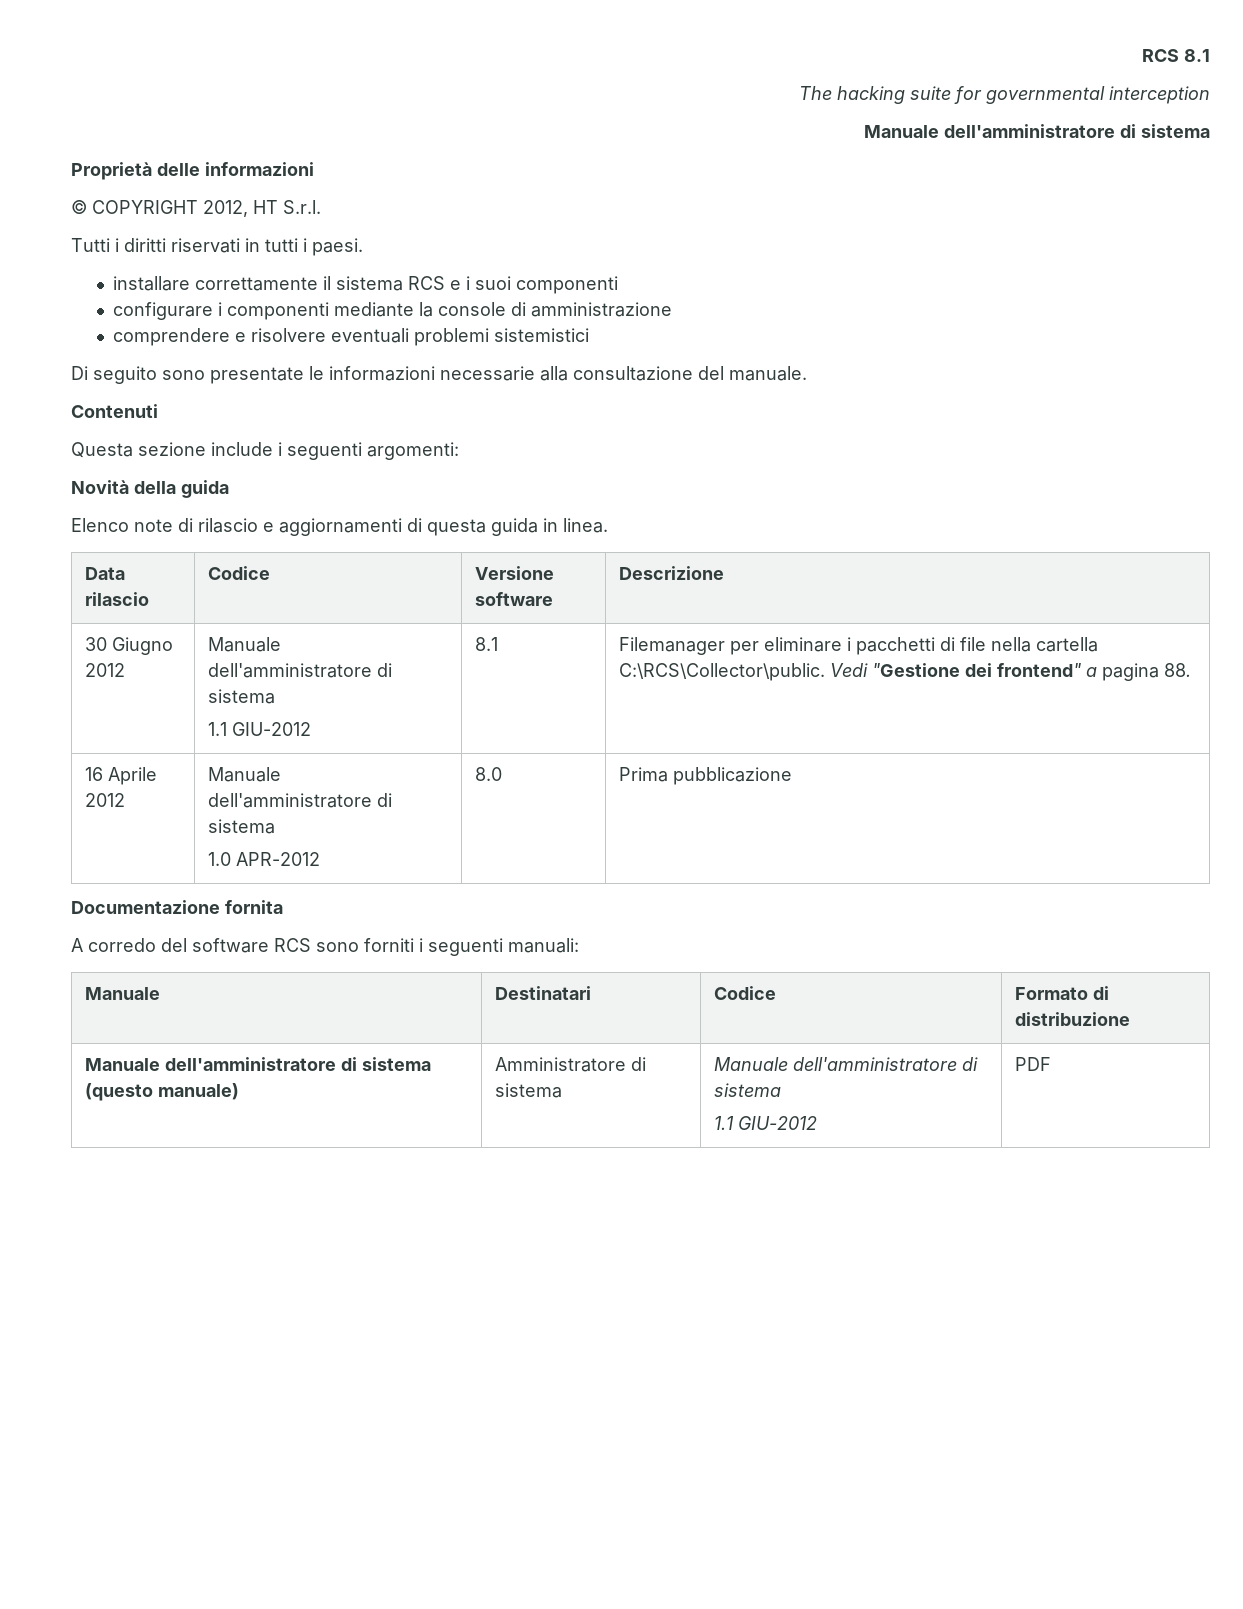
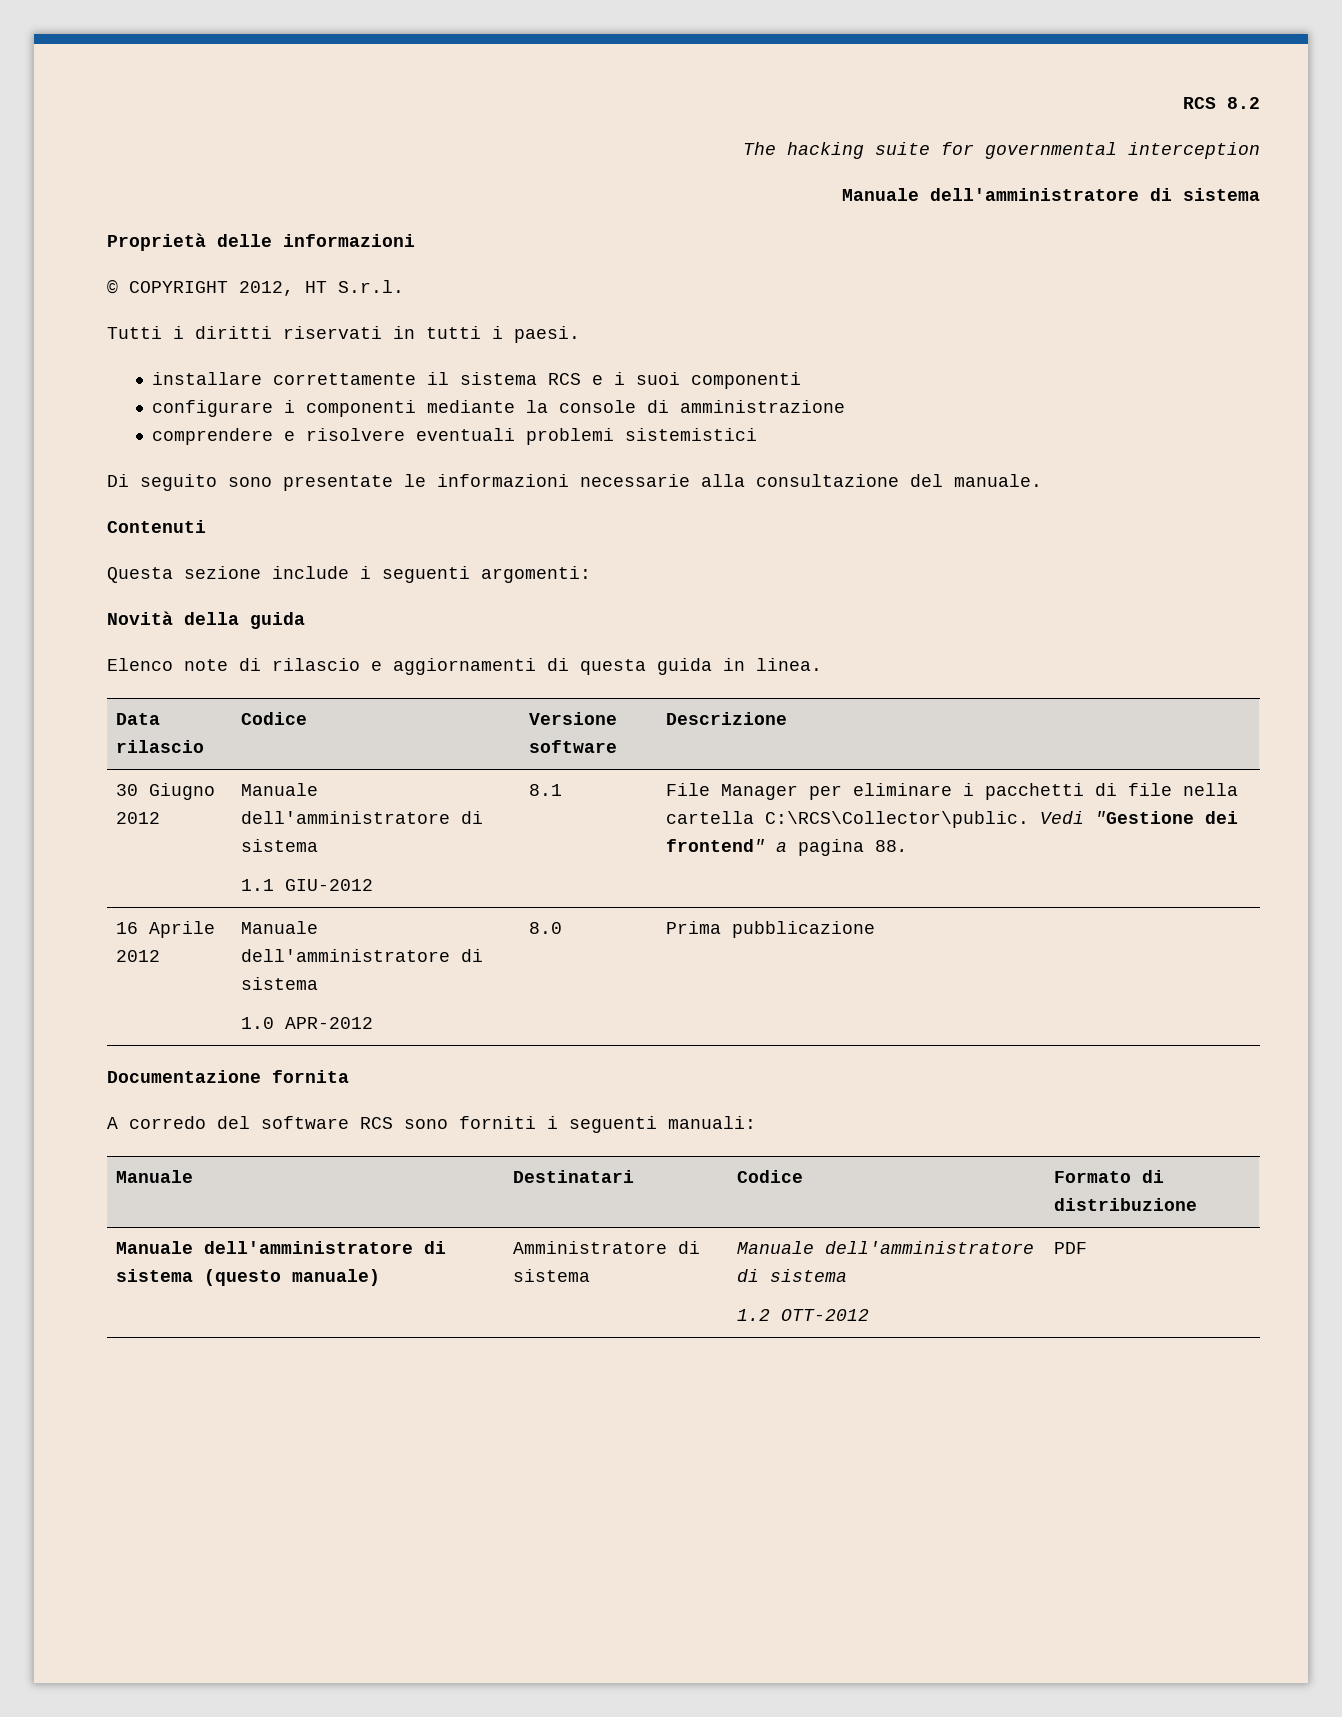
[1142,49,1210,62] RCS 8.1 -> [1183,97,1260,109] RCS 8.2
[619,637,726,655] Filemanager -> [666,783,799,800] File Manager
[714,1116,818,1130] 1.1 GIU-2012 -> [737,1309,870,1321] 1.2 OTT-2012

